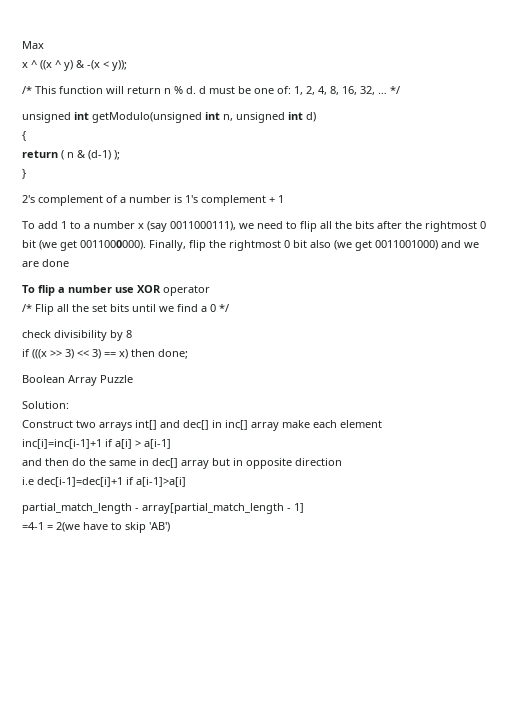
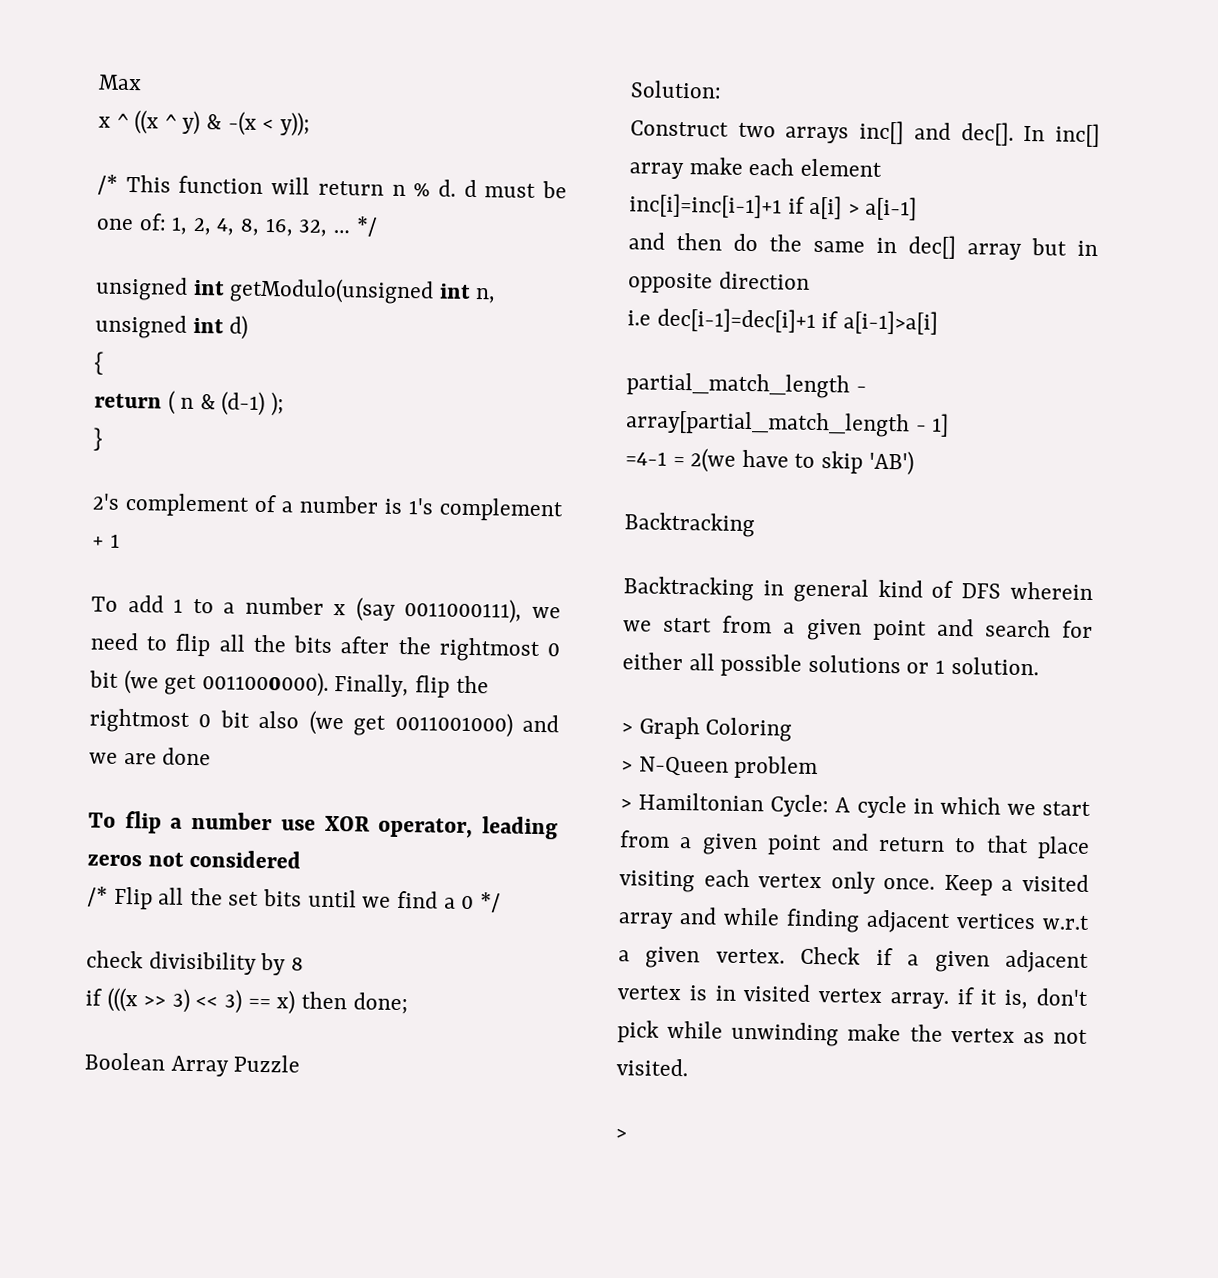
[163,285,210,296] operator -> [378,816,558,840] [87,849,302,869] operator, leading zeros not considered
[135,420,222,430] int[] and dec[] in -> [859,120,1046,146] inc[] and dec[]. In
(170, 527) none -> [624,512,755,538] [623,576,1093,603] [623,615,1093,641] [622,652,1039,677] [621,716,793,742] [621,755,819,780] [620,792,1091,819] [619,830,1090,859] [619,869,1089,896] [618,907,1090,933] [618,946,1089,973] [617,983,1088,1010] [617,1020,1088,1047] [616,1058,688,1077] [615,1128,627,1140] // Backtracking // Backtracking in general kind of DFS wherein we start from a given point and search for either all possible solutions or 1 solution. // > Graph Coloring // > N-Queen problem // > Hamiltonian Cycle: A cycle in which we start from a given point and return to that place visiting each vertex only once. Keep a visited array and while finding adjacent vertices w.r.t a given vertex. Check if a given adjacent vertex is in visited vertex array. if it is, don't pick while unwinding make the vertex as not visited. // >

